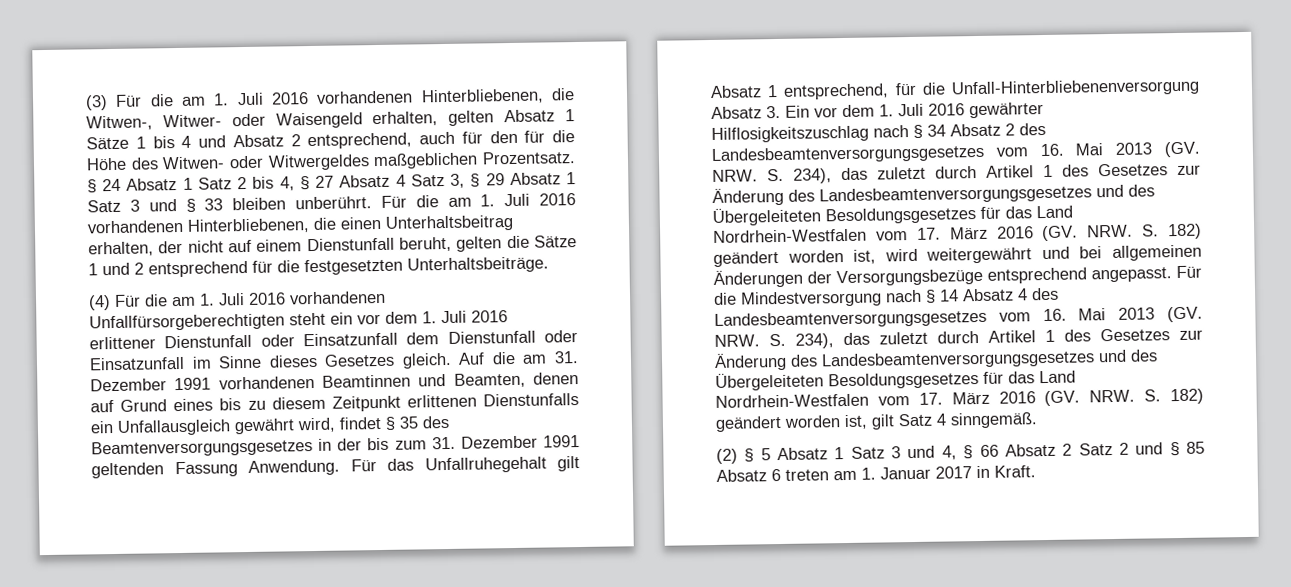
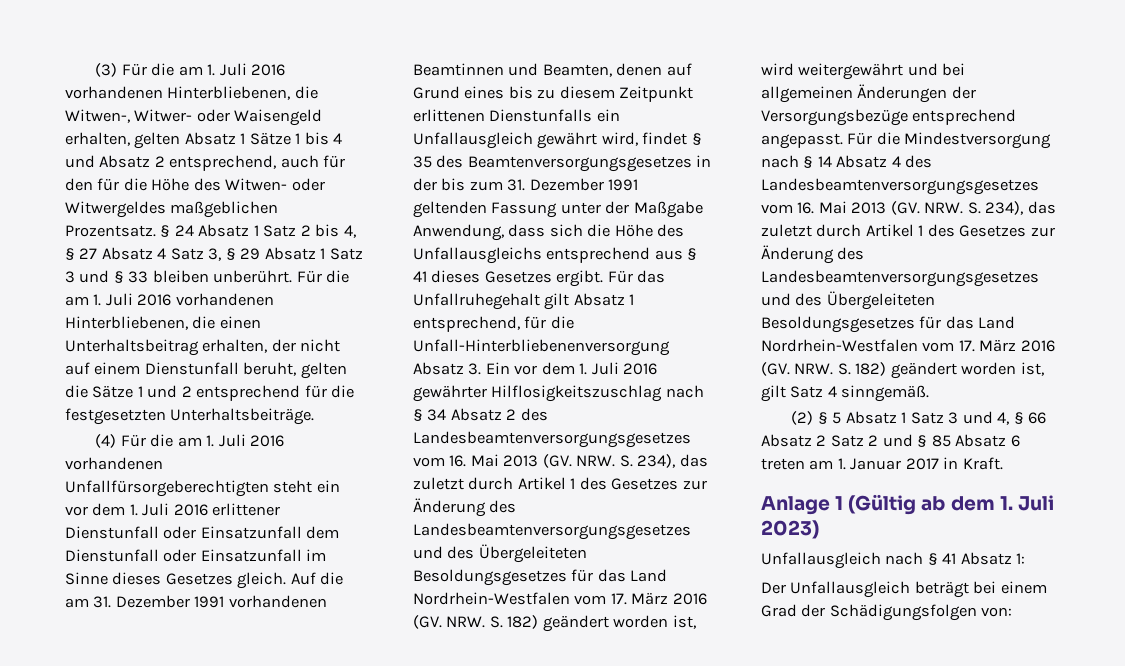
[248,459,340,476] Anwendung. -> [560,201,703,218] [413,224,685,241] [413,247,698,264] [413,270,604,287] unter der Maßgabe Anwendung, dass sich die Höhe des Unfallausgleichs entsprechend aus § 41 dieses Gesetzes ergibt.
(1036, 471) none -> [761,494,1054,515] [761,520,819,539] [761,552,1026,569] [761,581,1047,598] [761,604,1013,621] // Anlage 1 (Gültig ab dem 1. Juli 2023) // Unfallausgleich nach § 41 Absatz 1: // Der Unfallausgleich beträgt bei einem Grad der Schädigungsfolgen von:

